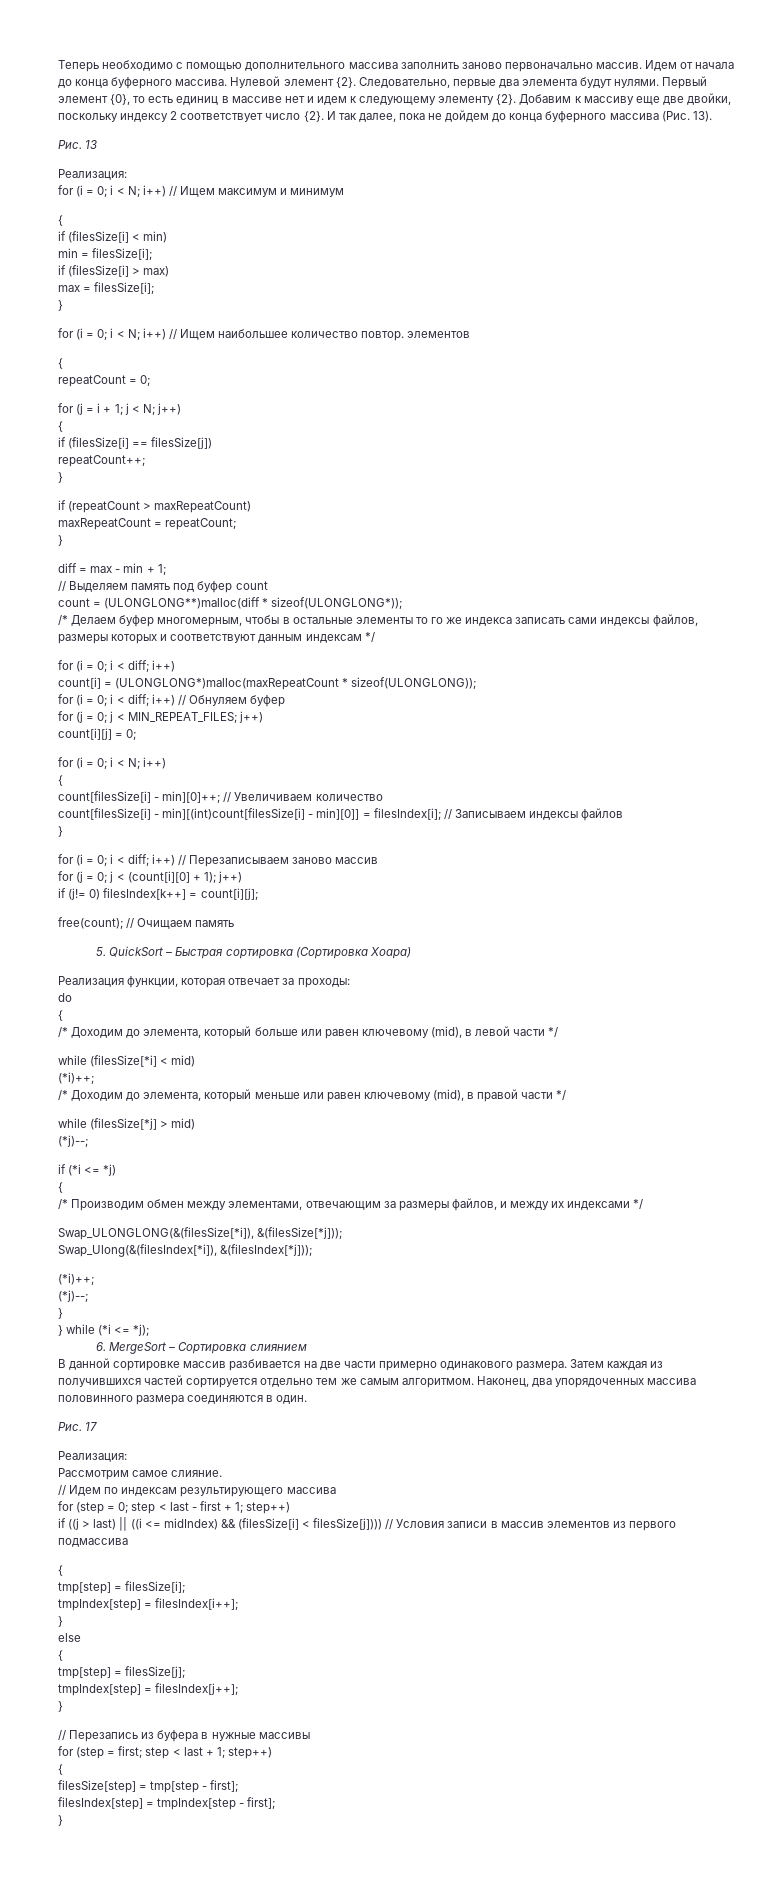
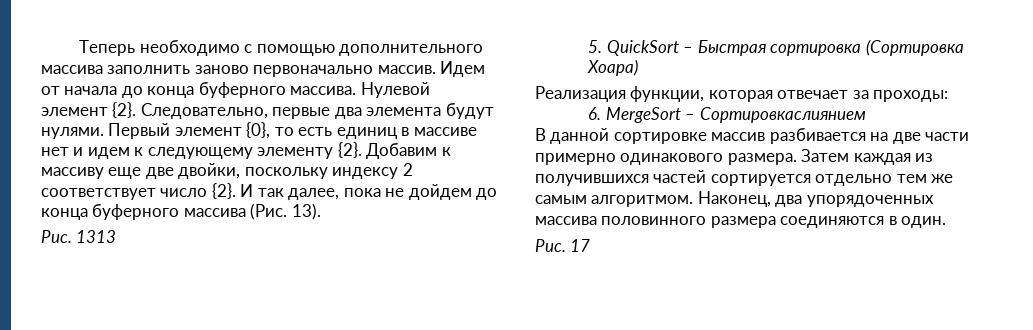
[85,140,98,149] [58,169,127,180] [58,185,345,198] [58,215,63,226] [58,231,168,243] [58,248,153,261] [58,265,170,277] [58,282,155,295] [58,300,63,311] [58,328,471,341] [58,358,63,369] [58,375,151,387] [58,403,181,416] [58,421,63,432] [58,437,213,449] [58,455,145,467] [58,472,63,483] [58,500,252,513] [58,518,237,530] [58,535,63,546] [58,563,166,576] [58,581,268,593] [58,597,403,610] [58,614,698,627] [58,632,375,644] [58,660,175,673] [58,677,477,690] [58,694,286,707] [58,711,263,724] [58,728,137,741] [58,757,166,770] [58,775,63,786] [58,791,383,804] [58,808,624,821] [58,826,63,837] [58,854,379,867] [58,871,242,884] [58,888,258,901] [58,917,235,930] 13 // Реализация: // for (i = 0; i < N; i++) // Ищем максимум и минимум // { // if (filesSize[i] < min) // min = filesSize[i]; // if (filesSize[i] > max) // max = filesSize[i]; // } // for (i = 0; i < N; i++) // Ищем наибольшее количество повтор. элементов // { // repeatCount = 0; // for (j = i + 1; j < N; j++) // { // if (filesSize[i] == filesSize[j]) // repeatCount++; // } // if (repeatCount > maxRepeatCount) // maxRepeatCount = repeatCount; // } // diff = max - min + 1; // // Выделяем память под буфер count // count = (ULONGLONG**)malloc(diff * sizeof(ULONGLONG*)); // /* Делаем буфер многомерным, чтобы в остальные элементы то го же индекса записать сами индексы файлов, размеры которых и соответствуют данным индексам */ // for (i = 0; i < diff; i++) // count[i] = (ULONGLONG*)malloc(maxRepeatCount * sizeof(ULONGLONG)); // for (i = 0; i < diff; i++) // Обнуляем буфер // for (j = 0; j < MIN_REPEAT_FILES; j++) // count[i][j] = 0; // for (i = 0; i < N; i++) // { // count[filesSize[i] - min][0]++; // Увеличиваем количество // count[filesSize[i] - min][(int)count[filesSize[i] - min][0]] = filesIndex[i]; // Записываем индексы файлов // } // for (i = 0; i < diff; i++) // Перезаписываем заново массив // for (j = 0; j < (count[i][0] + 1); j++) // if (j!= 0) filesIndex[k++] = count[i][j]; // free(count); // Очищаем память -> [76,230,117,243] 1313
[58,993,72,1002] [58,1010,63,1021] [58,1026,559,1039] [58,1055,196,1067] [58,1072,94,1085] [58,1089,567,1102] [58,1118,196,1130] [58,1135,88,1148] [58,1164,117,1176] [58,1182,63,1193] [58,1198,644,1211] [58,1227,343,1240] [58,1244,313,1257] [58,1273,94,1286] [58,1290,88,1303] [58,1308,63,1319] [58,1324,150,1337] // do // { // /* Доходим до элемента, который больше или равен ключевому (mid), в левой части */ // while (filesSize[*i] < mid) // (*i)++; // /* Доходим до элемента, который меньше или равен ключевому (mid), в правой части */ // while (filesSize[*j] > mid) // (*j)--; // if (*i <= *j) // { // /* Производим обмен между элементами, отвечающим за размеры файлов, и между их индексами */ // Swap_ULONGLONG(&(filesSize[*i]), &(filesSize[*j])); // Swap_Ulong(&(filesIndex[*i]), &(filesIndex[*j])); // (*i)++; // (*j)--; // } // } while (*i <= *j); -> (949, 96) none
[178,1342,307,1354] Сортировка слиянием -> [699,107,866,123] Сортировкаслиянием
[58,1451,127,1462] [58,1468,223,1480] [58,1485,336,1497] [58,1501,291,1514] [58,1517,676,1531] [58,1538,128,1547] [58,1565,63,1576] [58,1581,186,1594] [58,1598,239,1611] [58,1616,63,1627] [58,1633,81,1642] [58,1650,63,1661] [58,1666,186,1679] [58,1683,239,1696] [58,1701,63,1712] [58,1730,310,1742] [58,1746,272,1759] [58,1764,63,1775] [58,1780,239,1793] [58,1797,276,1810] [58,1815,63,1826] // Реализация: // Рассмотрим самое слияние. // // Идем по индексам результирующего массива // for (step = 0; step < last - first + 1; step++) // if ((j > last) || ((i <= midIndex) && (filesSize[i] < filesSize[j]))) // Условия записи в массив элементов из первого подмассива // { // tmp[step] = filesSize[i]; // tmpIndex[step] = filesIndex[i++]; // } // else // { // tmp[step] = filesSize[j]; // tmpIndex[step] = filesIndex[j++]; // } // // Перезапись из буфера в нужные массивы // for (step = first; step < last + 1; step++) // { // filesSize[step] = tmp[step - first]; // filesIndex[step] = tmpIndex[step - first]; // } -> (591, 245) none

